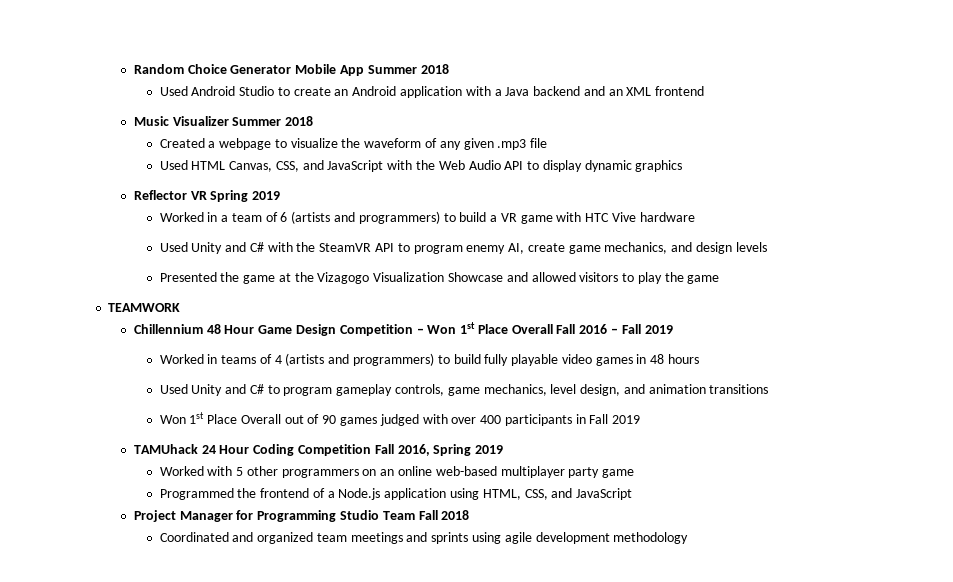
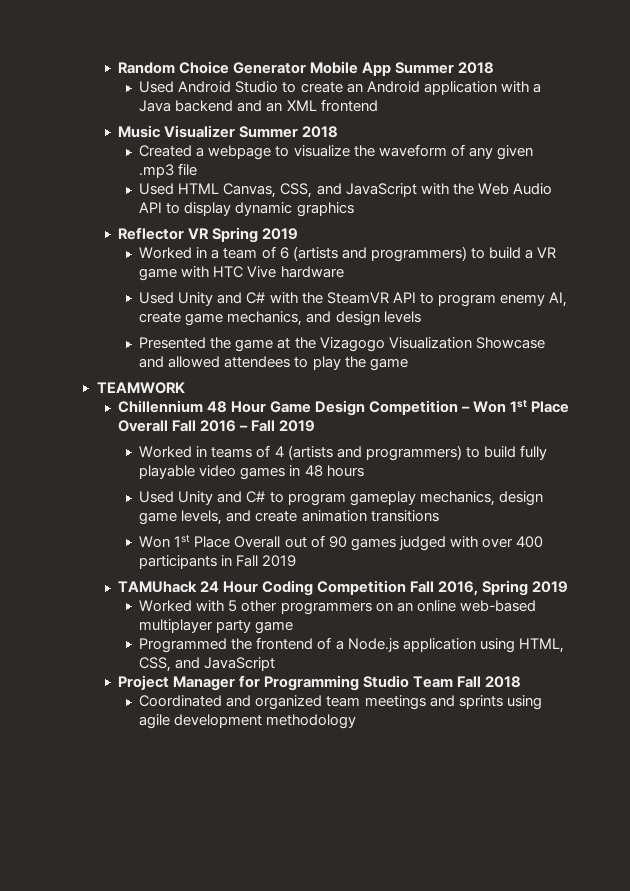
[579,272,619,282] visitors -> [224,356,291,368] attendees
[395,384,645,396] controls, game mechanics, level design, and -> [419,491,543,506] [139,510,298,525] mechanics, design game levels, and create

